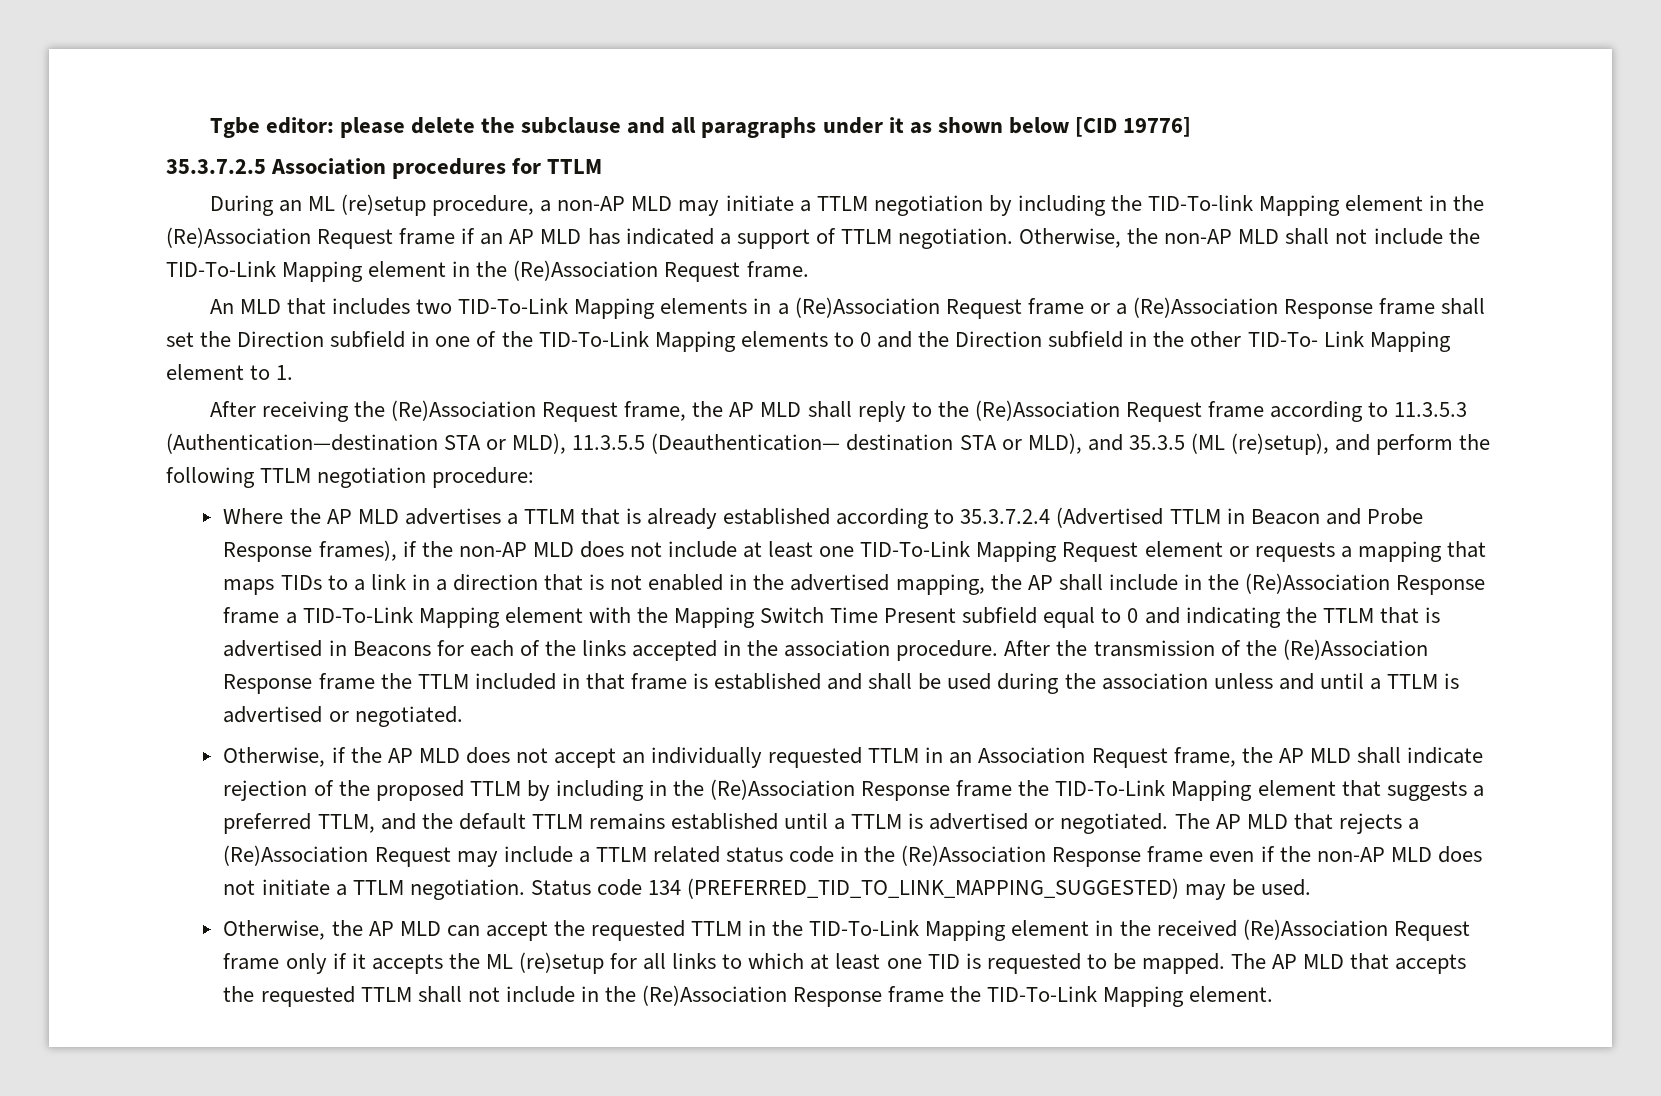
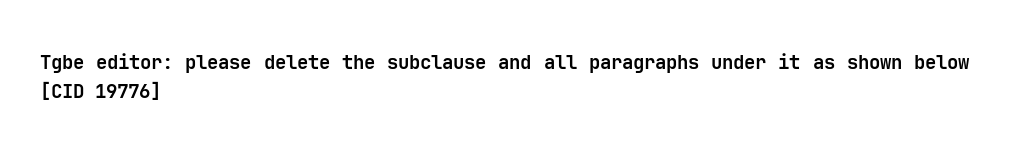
[166,158,603,179] [209,194,1485,216] [166,227,1480,249] [166,260,809,282] [209,297,1486,319] [166,331,1451,352] [166,364,294,380] [209,400,1468,422] [166,433,1491,455] [166,467,535,488] [223,507,1423,529] [223,540,1486,562] [223,573,1486,595] [223,607,1440,628] [223,639,1428,661] [223,673,1460,694] [223,706,463,727] [223,747,1483,768] [223,779,1484,801] [223,813,1419,834] [223,845,1482,867] [223,878,1312,900] [223,919,1470,941] [223,952,1467,974] [223,985,1274,1007] // 35.3.7.2.5 Association procedures for TTLM // During an ML (re)setup procedure, a non-AP MLD may initiate a TTLM negotiation by including the TID-To-link Mapping element in the (Re)Association Request frame if an AP MLD has indicated a support of TTLM negotiation. Otherwise, the non-AP MLD shall not include the TID-To-Link Mapping element in the (Re)Association Request frame. // An MLD that includes two TID-To-Link Mapping elements in a (Re)Association Request frame or a (Re)Association Response frame shall set the Direction subfield in one of the TID-To-Link Mapping elements to 0 and the Direction subfield in the other TID-To- Link Mapping element to 1. // After receiving the (Re)Association Request frame, the AP MLD shall reply to the (Re)Association Request frame according to 11.3.5.3 (Authentication—destination STA or MLD), 11.3.5.5 (Deauthentication— destination STA or MLD), and 35.3.5 (ML (re)setup), and perform the following TTLM negotiation procedure: // Where the AP MLD advertises a TTLM that is already established according to 35.3.7.2.4 (Advertised TTLM in Beacon and Probe Response frames), if the non-AP MLD does not include at least one TID-To-Link Mapping Request element or requests a mapping that maps TIDs to a link in a direction that is not enabled in the advertised mapping, the AP shall include in the (Re)Association Response frame a TID-To-Link Mapping element with the Mapping Switch Time Present subfield equal to 0 and indicating the TTLM that is advertised in Beacons for each of the links accepted in the association procedure. After the transmission of the (Re)Association Response frame the TTLM included in that frame is established and shall be used during the association unless and until a TTLM is advertised or negotiated. // Otherwise, if the AP MLD does not accept an individually requested TTLM in an Association Request frame, the AP MLD shall indicate rejection of the proposed TTLM by including in the (Re)Association Response frame the TID-To-Link Mapping element that suggests a preferred TTLM, and the default TTLM remains established until a TTLM is advertised or negotiated. The AP MLD that rejects a (Re)Association Request may include a TTLM related status code in the (Re)Association Response frame even if the non-AP MLD does not initiate a TTLM negotiation. Status code 134 (PREFERRED_TID_TO_LINK_MAPPING_SUGGESTED) may be used. // Otherwise, the AP MLD can accept the requested TTLM in the TID-To-Link Mapping element in the received (Re)Association Request frame only if it accepts the ML (re)setup for all links to which at least one TID is requested to be mapped. The AP MLD that accepts the requested TTLM shall not include in the (Re)Association Response frame the TID-To-Link Mapping element. -> (161, 90) none

